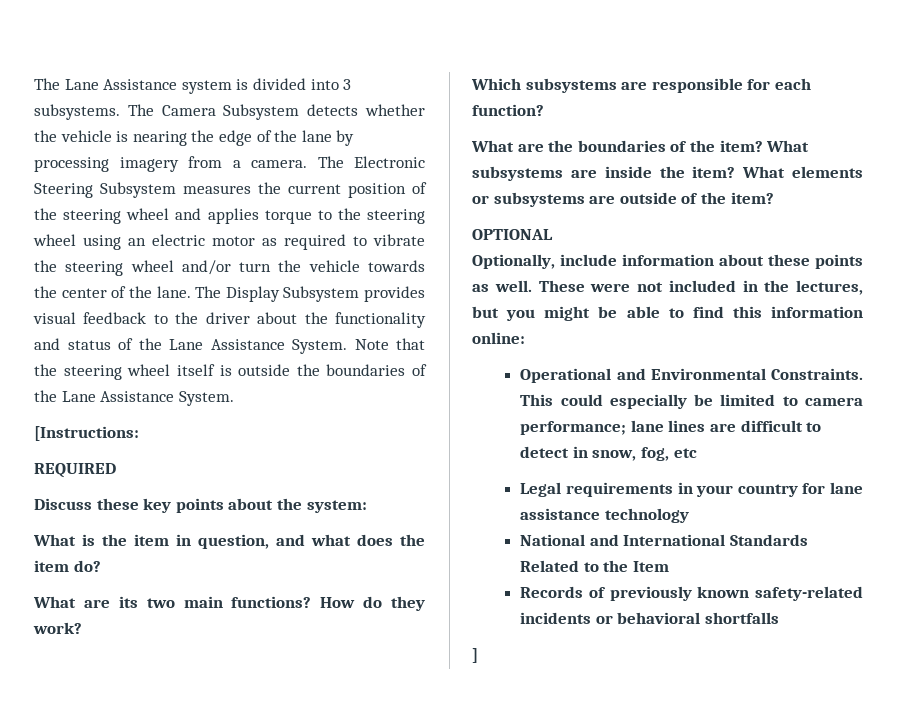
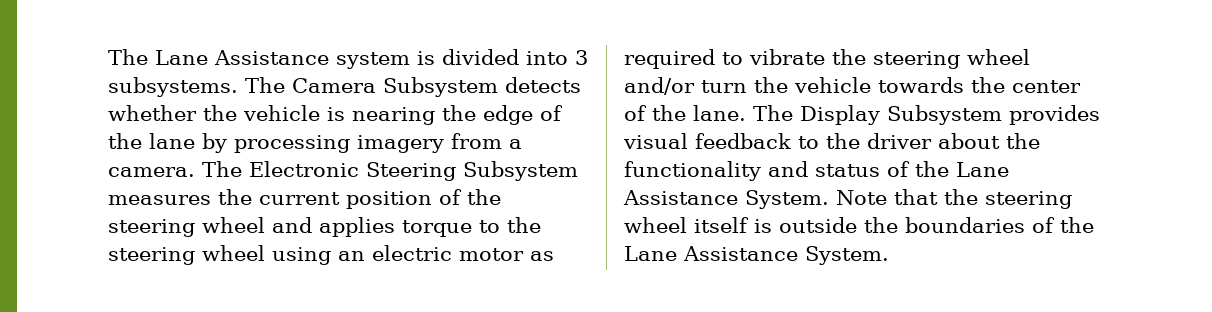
[34,426,139,441] [34,463,116,478] [34,498,367,513] [33,534,425,549] [34,560,101,572] [33,596,425,611] [33,622,82,634] [471,78,811,93] [472,104,544,116] [471,140,810,152] [472,166,863,181] [472,192,774,207] [472,229,553,240] [472,254,863,269] [472,280,863,295] [472,306,863,321] [472,332,525,344] [520,368,863,383] [520,394,863,409] [520,420,822,435] [520,446,697,461] [520,482,863,497] [520,508,689,523] [520,534,809,546] [520,560,670,572] [520,586,863,601] [520,612,780,624] [472,648,478,663] // [Instructions: // REQUIRED // Discuss these key points about the system: // What is the item in question, and what does the item do? // What are its two main functions? How do they work? // Which subsystems are responsible for each function? // What are the boundaries of the item? What subsystems are inside the item? What elements or subsystems are outside of the item? // OPTIONAL // Optionally, include information about these points as well. These were not included in the lectures, but you might be able to find this information online: // Operational and Environmental Constraints. This could especially be limited to camera performance; lane lines are difficult to detect in snow, fog, etc // Legal requirements in your country for lane assistance technology // National and International Standards Related to the Item // Records of previously known safety-related incidents or behavioral shortfalls // ] -> (889, 255) none

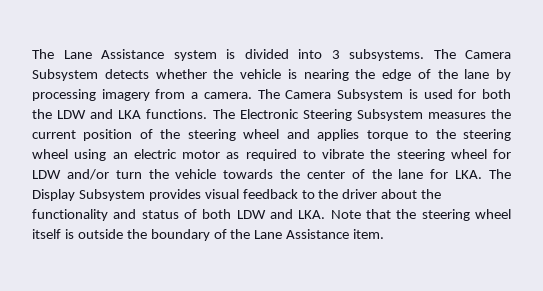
(242, 169) none -> [285,89,512,101] [32,109,235,119] Camera Subsystem is used for both the LDW and LKA functions. The
(1030, 57) none -> [493,149,511,159] [32,170,61,179] for LDW
[693,105,746,121] lane. -> [398,169,483,179] lane for LKA.
[915,161,1009,177] [623,190,829,209] the Lane Assistance System. -> [202,209,326,219] both LDW and LKA.
[905,217,1094,233] [624,246,889,265] boundaries of the Lane Assistance System. -> [150,229,385,241] boundary of the Lane Assistance item.

